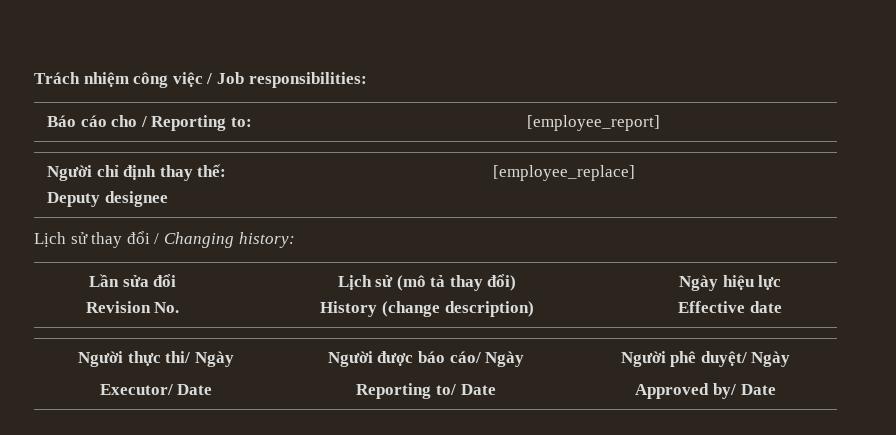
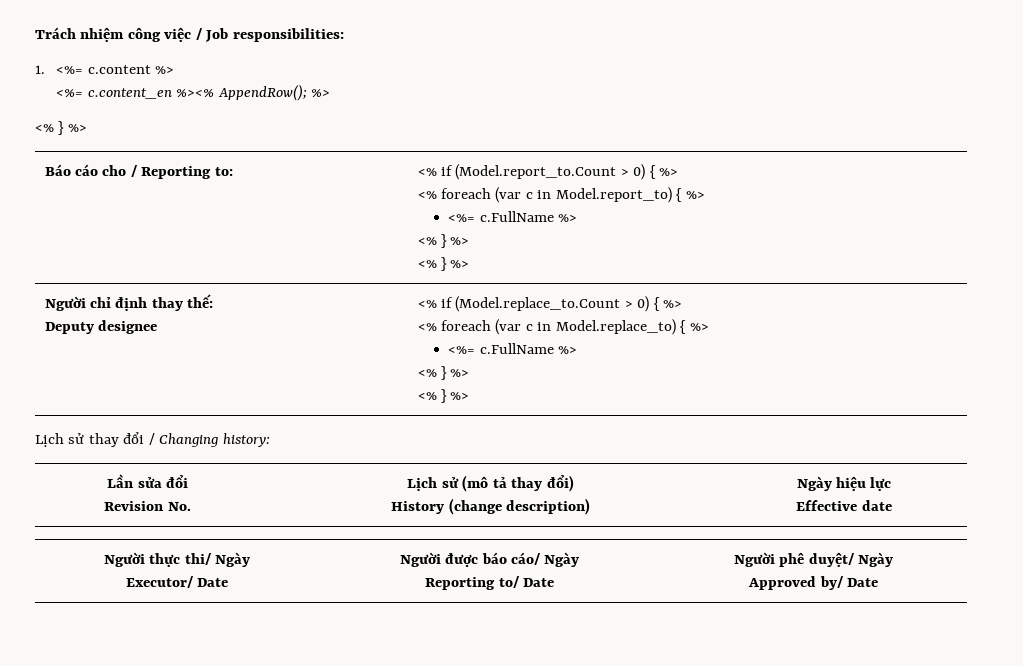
(367, 80) none -> [35,65,175,74] [56,84,331,101] [35,121,87,135] // 1. <%= c.content %> // <%= c.content_en %><% AppendRow(); %> // <% } %>
[526,115,660,131] [employee_report] -> [417,164,679,180] [417,187,705,203] [448,211,578,222] [417,234,470,248] [417,257,470,271] <% if (Model.report_to.Count > 0) { %> // <% foreach (var c in Model.report_to) { %> // <%= c.FullName %> // <% } %> // <% } %>
[492,165,635,181] [employee_replace] -> [417,296,683,312] [417,319,709,335] [448,343,578,354] [417,366,470,380] [417,389,470,403] <% if (Model.replace_to.Count > 0) { %> // <% foreach (var c in Model.replace_to) { %> // <%= c.FullName %> // <% } %> // <% } %>

